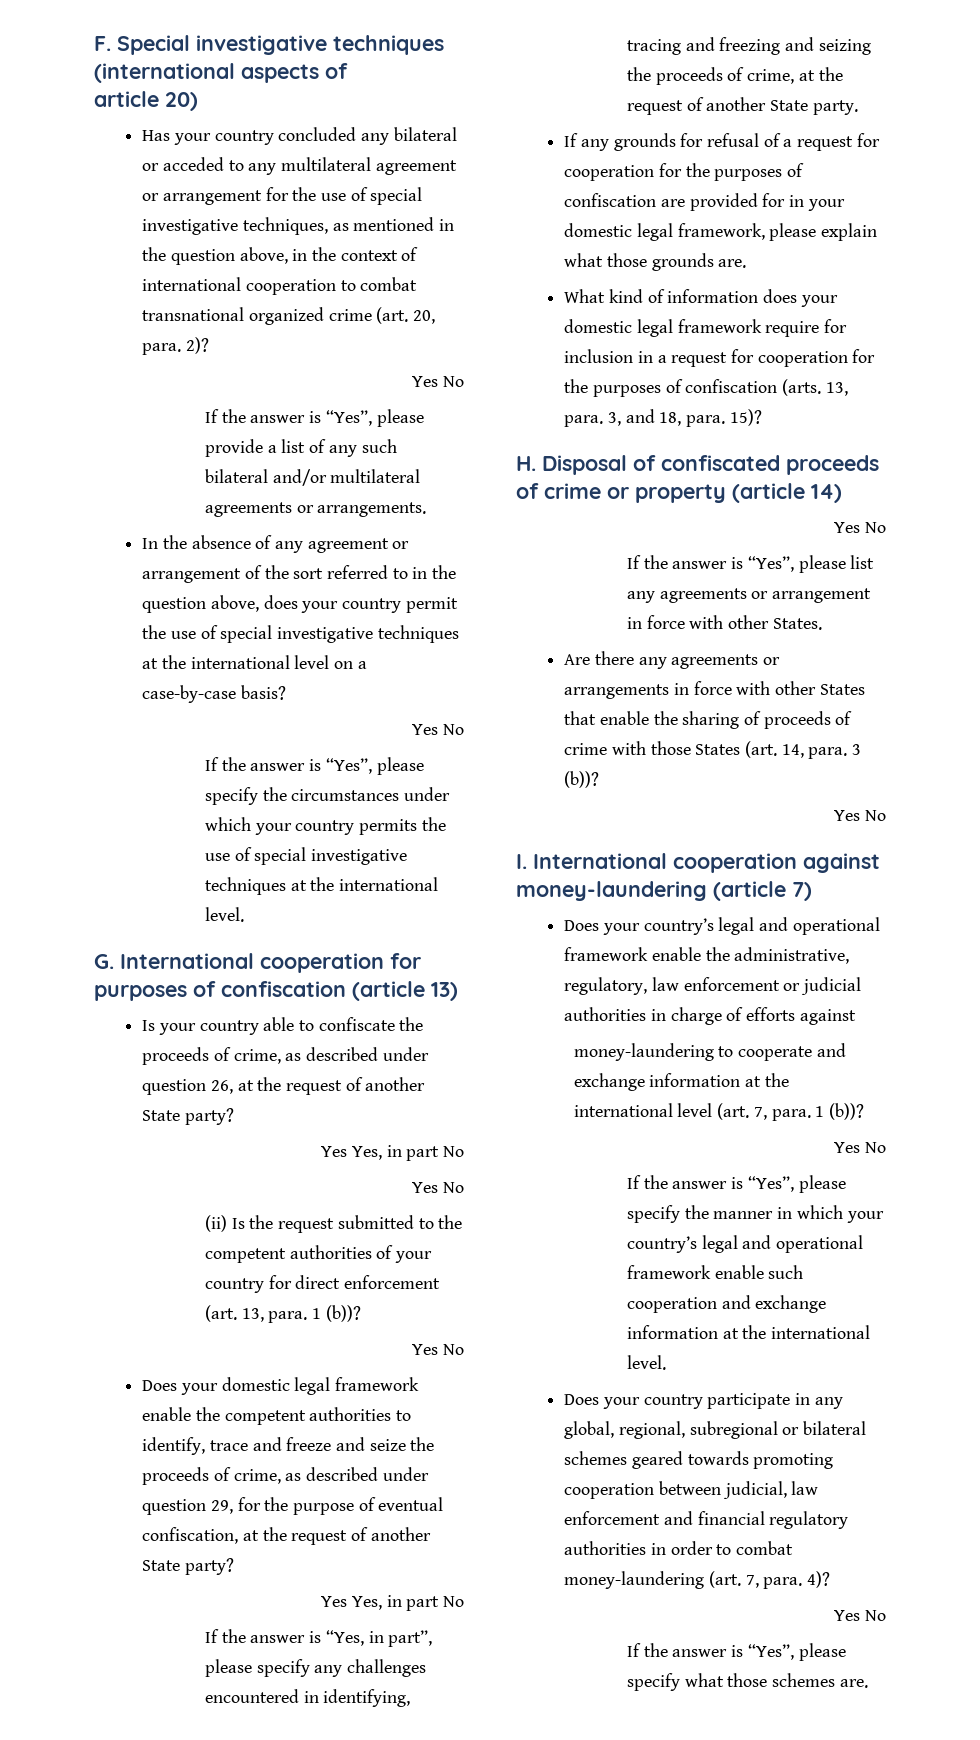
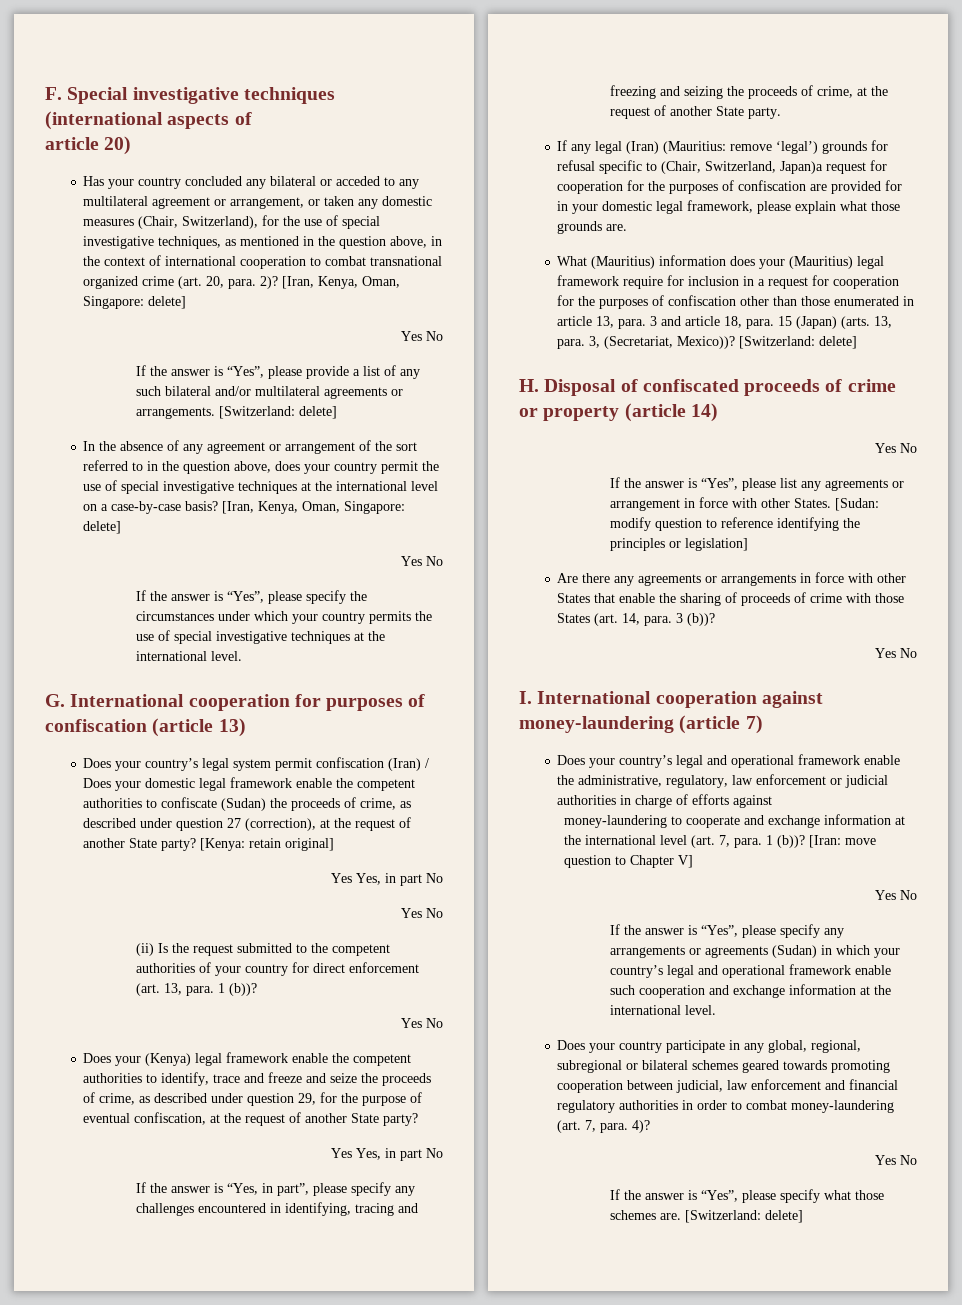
[162,190,262,205] arrangement -> [230,196,433,209] [83,216,259,229] arrangement, or taken any domestic measures (Chair, Switzerland),
(209, 345) none -> [282,276,401,289] [83,296,187,309] [Iran, Kenya, Oman, Singapore: delete]
(427, 509) none -> [218,406,337,419] [Switzerland: delete]
(286, 692) none -> [222,501,406,514] [83,521,122,534] [Iran, Kenya, Oman, Singapore: delete]
[142,1017,295,1035] Is your country able -> [83,757,430,771] [83,777,416,791] [83,798,143,808] Does your country’s legal system permit confiscation (Iran) / Does your domestic legal framework enable the competent authorities
[399,1017,424,1031] [142,1047,429,1065] [142,1077,426,1095] [142,1108,234,1125] the proceeds of crime, as described under question 26, at the request of another State party? -> [221,797,412,811] [83,817,412,831] [83,838,335,851] (Sudan) the proceeds of crime, as described under question 27 (correction), at the request of another State party? [Kenya: retain original]
[221,1377,290,1391] domestic -> [145,1053,192,1066] (Kenya)
[613,133,793,151] grounds for refusal of a -> [595,140,889,154] [557,160,824,174] legal (Iran) (Mauritius: remove ‘legal’) grounds for refusal specific to (Chair, Switzerland, Japan)a
[608,289,665,303] kind of -> [591,256,656,269] (Mauritius)
[564,319,633,333] domestic -> [789,256,854,269] (Mauritius)
[781,379,848,396] [564,409,762,427] (arts. 13, para. 3, and 18, para. 15)? -> [740,296,915,306] [557,316,893,329] [557,336,858,349] other than those enumerated in article 13, para. 3 and article 18, para. 15 (Japan) (arts. 13, para. 3, (Secretariat, Mexico))? [Switzerland: delete]
(822, 624) none -> [834,498,879,511] [609,517,860,531] [609,538,748,551] [Sudan: modify question to reference identifying the principles or legislation]
[834,1142,886,1153] [627,1175,846,1193] [627,1205,774,1223] // Yes No // If the answer is “Yes”, please specify the manner -> [809,835,877,848] [564,855,694,868] [875,890,917,900] [609,924,844,938] [609,945,817,958] [Iran: move question to Chapter V] // Yes No // If the answer is “Yes”, please specify any arrangements or agreements (Sudan)
(868, 1683) none -> [684,1210,803,1223] [Switzerland: delete]

